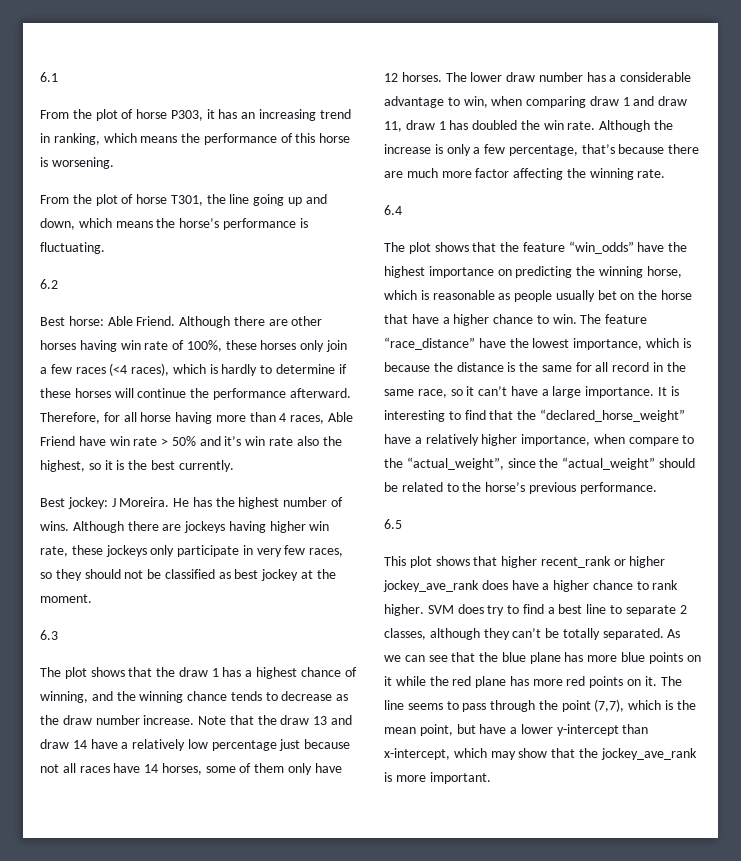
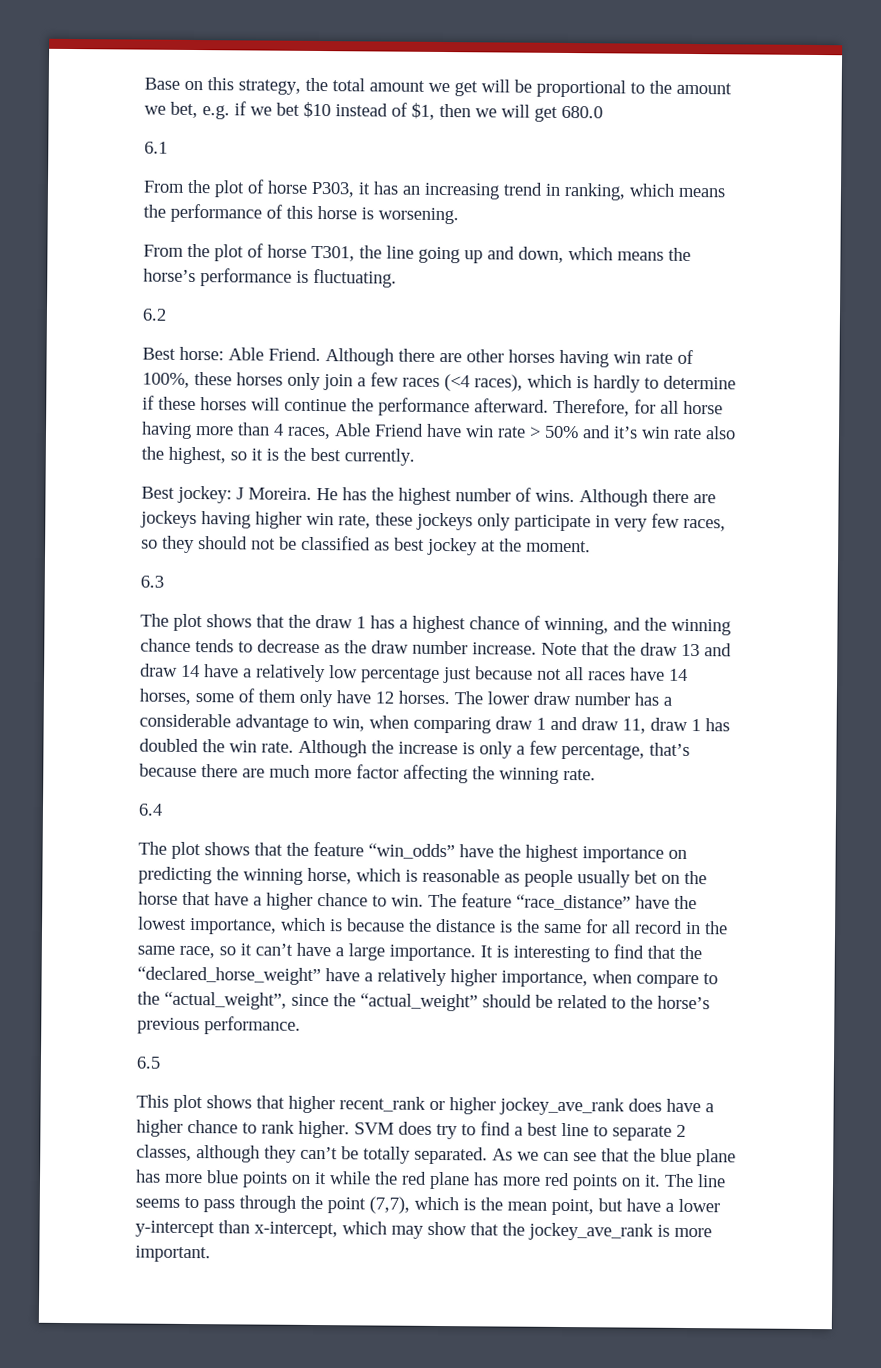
(40, 77) none -> [144,77,732,98] [144,101,603,122] Base on this strategy, the total amount we get will be proportional to the amount we bet, e.g. if we bet $10 instead of $1, then we will get 680.0 //

